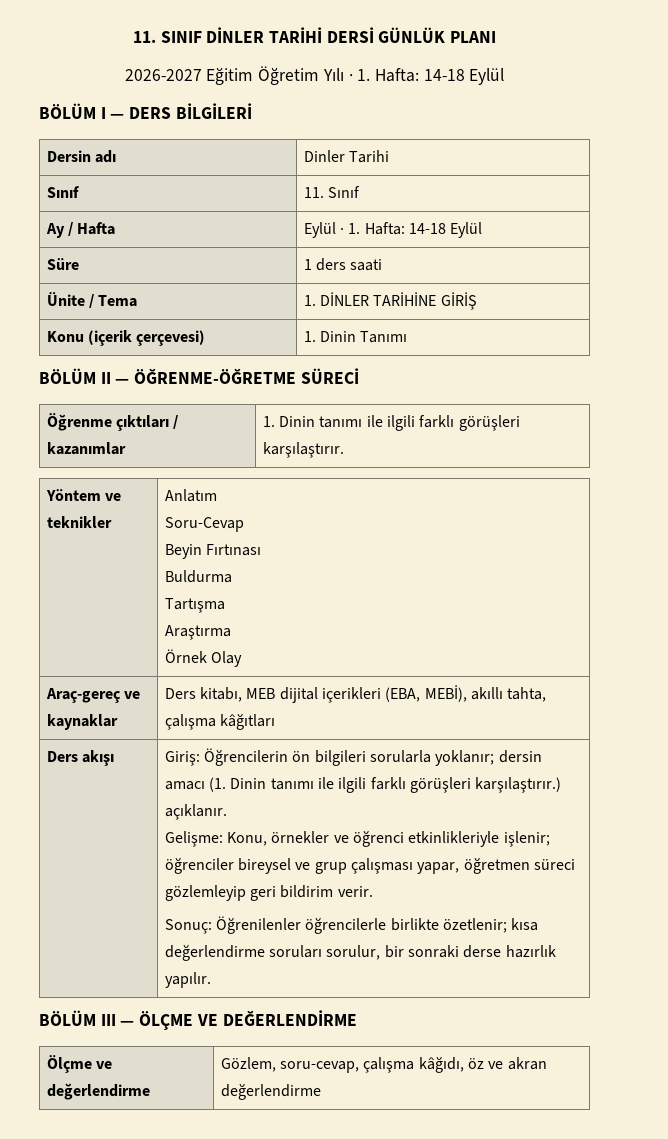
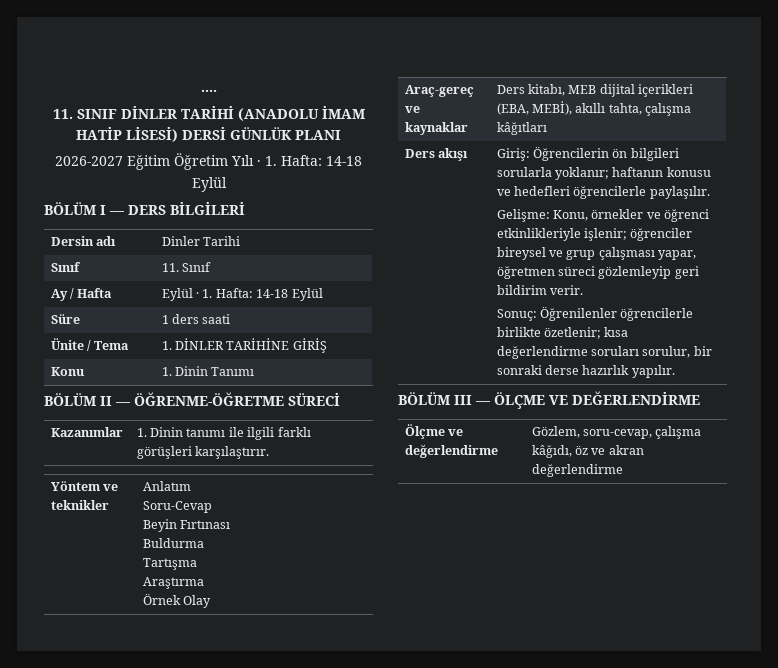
(132, 37) none -> [200,89,217,92] .... //
(322, 35) none -> [237,105,365,121] [76,126,178,142] (ANADOLU İMAM HATİP LİSESİ)
[88,330,206,346] (içerik çerçevesi) -> (85, 371) none
[46,413,179,431] [46,442,126,455] Öğrenme çıktıları / kazanımlar -> [50,427,123,437] Kazanımlar
[498,750,542,763] [164,777,562,793] [164,804,227,820] dersin amacı (1. Dinin tanımı ile ilgili farklı görüşleri karşılaştırır.) açıklanır. -> [612,167,711,177] [496,186,710,199] haftanın konusu ve hedefleri öğrencilerle paylaşılır.

